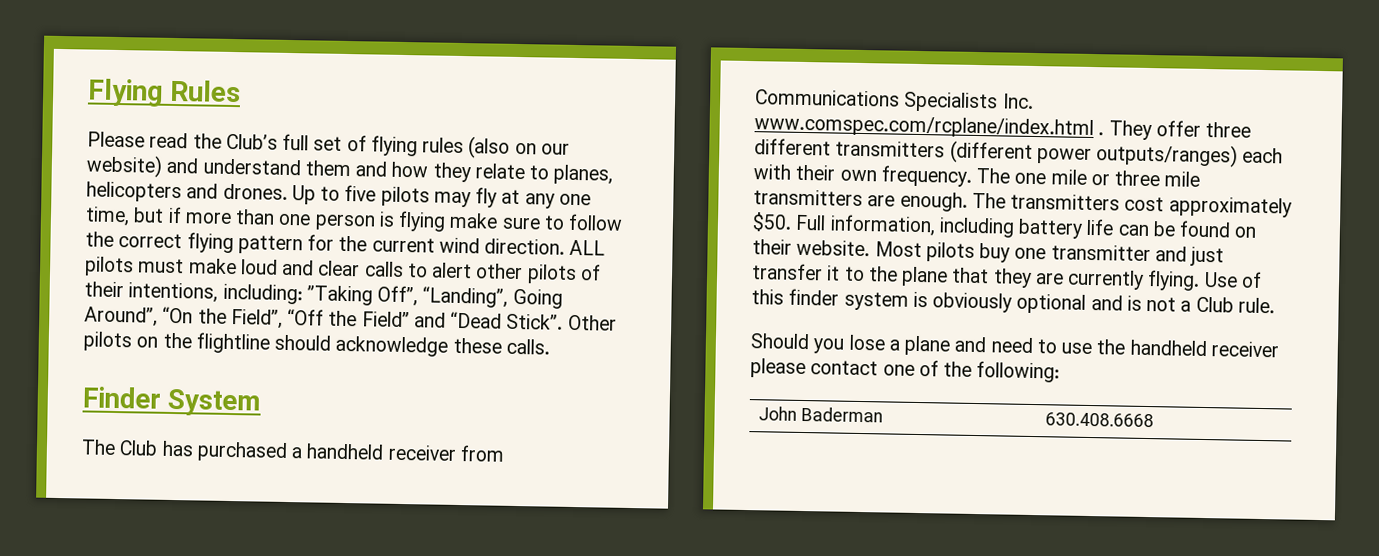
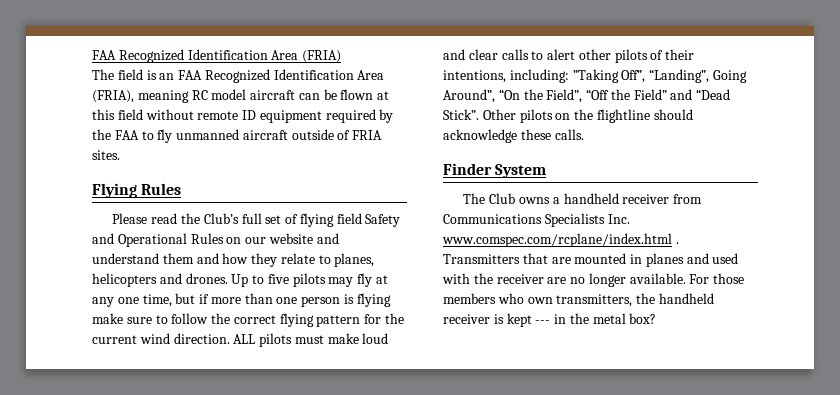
(87, 92) none -> [92,49,342,63] [92,69,385,83] [92,89,390,103] [92,109,394,123] [92,129,383,143] [92,150,120,160] FAA Recognized Identification Area (FRIA) // The field is an FAA Recognized Identification Area (FRIA), meaning RC model aircraft can be flown at this field without remote ID equipment required by the FAA to fly unmanned aircraft outside of FRIA sites. //
[422,136,511,159] rules (also -> [336,213,401,227] [92,233,224,247] field Safety and Operational Rules
[86,154,163,178] website) -> [268,233,313,244] website
[161,440,288,462] has purchased -> [518,197,550,204] owns
[1108,120,1252,141] [754,138,1284,168] [753,164,1201,187] [753,189,1292,218] [752,212,1257,239] [752,239,1225,267] [751,263,1262,291] [751,288,1275,314] [750,333,1279,358] [750,358,1061,383] [757,406,883,423] [1044,412,1154,428] They offer three different transmitters (different power outputs/ranges) each with their own frequency. The one mile or three mile transmitters are enough. The transmitters cost approximately $50. Full information, including battery life can be found on their website. Most pilots buy one transmitter and just transfer it to the plane that they are currently flying. Use of this finder system is obviously optional and is not a Club rule. // Should you lose a plane and need to use the handheld receiver please contact one of the following: // John Baderman | 630.408.6668 -> [443,253,739,267] [442,273,745,287] [443,293,714,307] [443,313,657,327] Transmitters that are mounted in planes and used with the receiver are no longer available. For those members who own transmitters, the handheld receiver is kept --- in the metal box?

